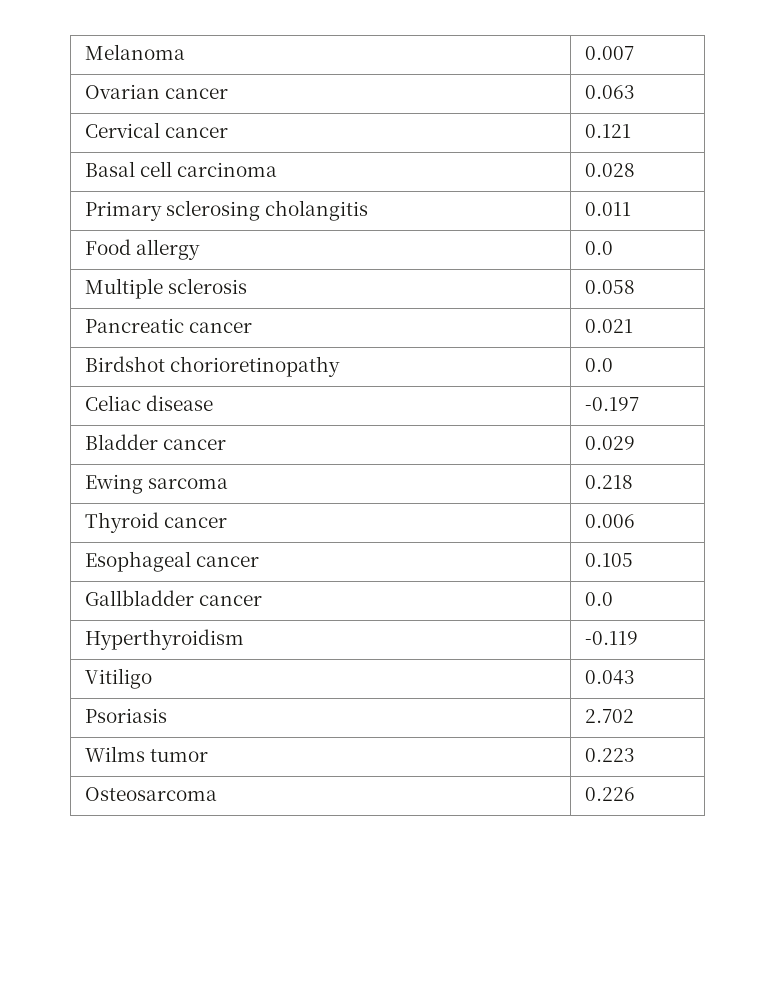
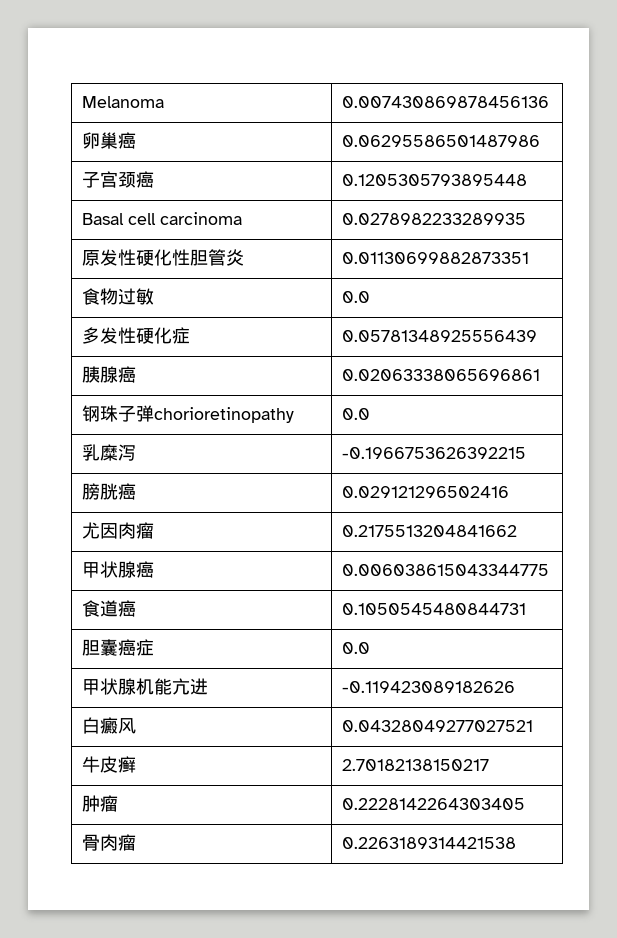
[584,46,634,60] [84,84,228,99] [584,85,635,99] [84,122,228,138] [584,124,631,138] [84,161,277,177] [584,163,635,177] [84,200,368,221] [584,202,631,216] [84,239,200,260] [584,241,613,255] [84,278,247,299] [584,280,635,294] [84,318,252,333] [584,319,633,333] [84,356,340,377] [584,358,613,372] [84,395,213,411] [584,397,639,411] [84,434,226,450] [584,436,635,450] [84,474,228,494] [584,475,633,489] [84,512,227,533] [584,514,635,528] [84,551,259,572] [584,553,633,567] [84,590,262,606] [584,592,613,606] [84,629,244,650] [584,631,638,645] [84,668,152,689] [584,670,635,685] [84,708,167,723] [584,709,634,723] [84,746,208,762] [584,748,635,762] [84,787,217,801] [584,787,635,801] 0.007 // Ovarian cancer | 0.063 // Cervical cancer | 0.121 // Basal cell carcinoma | 0.028 // Primary sclerosing cholangitis | 0.011 // Food allergy | 0.0 // Multiple sclerosis | 0.058 // Pancreatic cancer | 0.021 // Birdshot chorioretinopathy | 0.0 // Celiac disease | -0.197 // Bladder cancer | 0.029 // Ewing sarcoma | 0.218 // Thyroid cancer | 0.006 // Esophageal cancer | 0.105 // Gallbladder cancer | 0.0 // Hyperthyroidism | -0.119 // Vitiligo | 0.043 // Psoriasis | 2.702 // Wilms tumor | 0.223 // Osteosarcoma | 0.226 -> [342,96,550,108] [82,132,137,149] [342,135,541,147] [82,171,155,188] [342,174,528,186] [82,212,243,225] [342,213,527,225] [82,249,245,266] [342,252,530,264] [82,288,155,305] [342,291,371,303] [82,327,191,344] [342,330,538,342] [82,366,137,383] [342,369,541,381] [82,405,295,423] [342,408,371,420] [82,444,137,461] [342,447,527,459] [82,483,137,500] [342,486,510,498] [82,522,155,539] [342,525,518,537] [82,561,155,578] [342,564,550,576] [82,600,137,617] [342,603,527,615] [82,639,155,656] [342,642,371,654] [82,678,209,695] [342,681,516,693] [82,717,137,734] [342,720,534,732] [82,756,137,773] [342,759,490,771] [82,795,119,812] [342,798,526,810] [82,834,137,851] [342,837,517,849] 0.007430869878456136 // 卵巢癌 | 0.06295586501487986 // 子宫颈癌 | 0.1205305793895448 // Basal cell carcinoma | 0.0278982233289935 // 原发性硬化性胆管炎 | 0.01130699882873351 // 食物过敏 | 0.0 // 多发性硬化症 | 0.05781348925556439 // 胰腺癌 | 0.02063338065696861 // 钢珠子弹chorioretinopathy | 0.0 // 乳糜泻 | -0.1966753626392215 // 膀胱癌 | 0.029121296502416 // 尤因肉瘤 | 0.2175513204841662 // 甲状腺癌 | 0.006038615043344775 // 食道癌 | 0.1050545480844731 // 胆囊癌症 | 0.0 // 甲状腺机能亢进 | -0.119423089182626 // 白癜风 | 0.04328049277027521 // 牛皮癣 | 2.70182138150217 // 肿瘤 | 0.2228142264303405 // 骨肉瘤 | 0.2263189314421538

